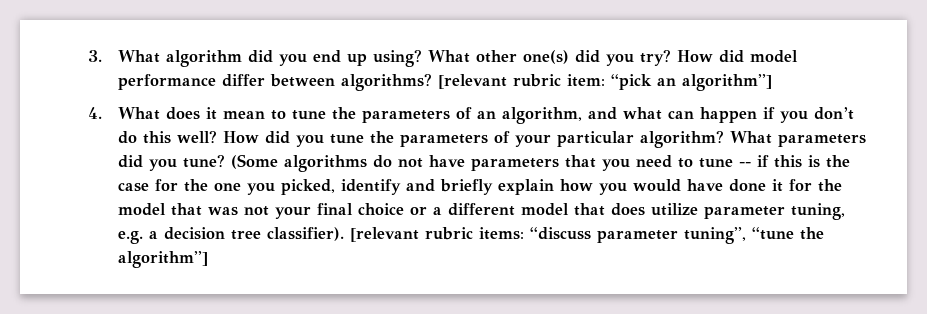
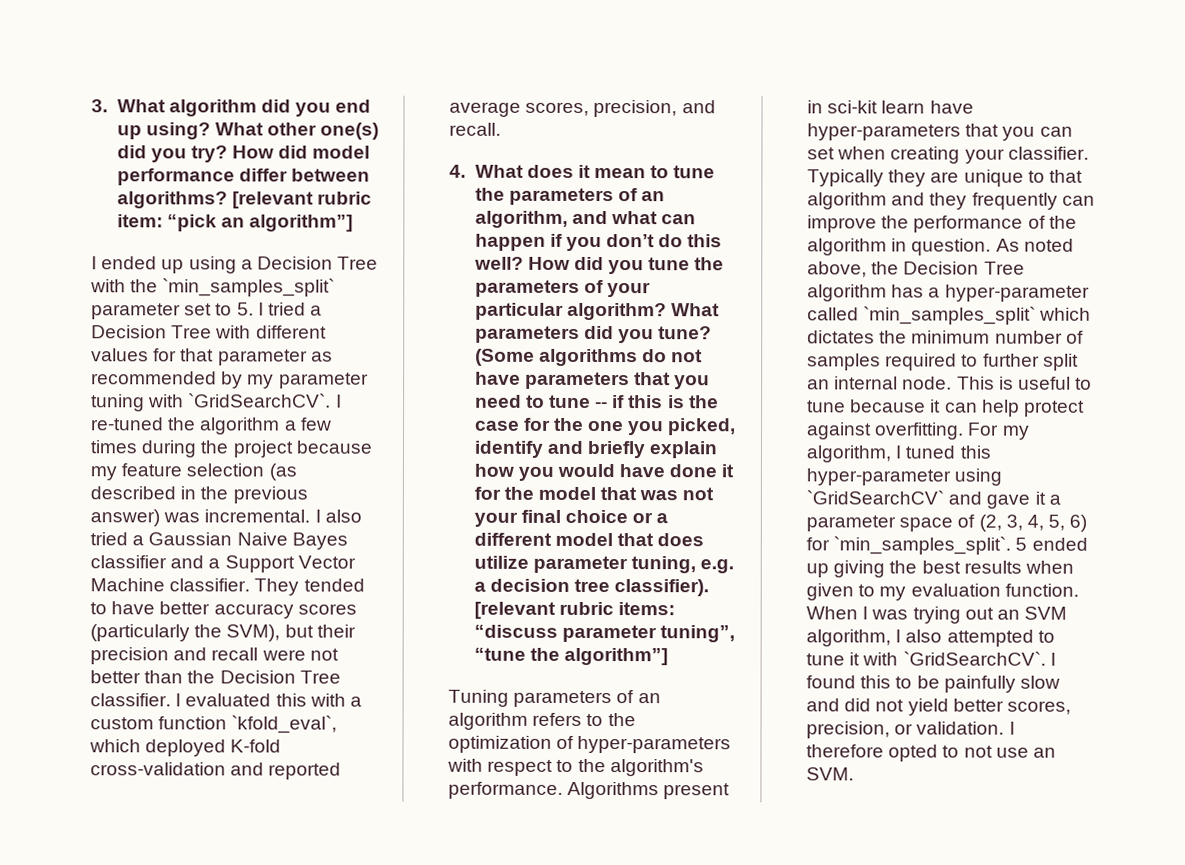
(773, 82) none -> [91,256,379,274] [90,278,336,297] [91,302,323,320] [91,325,327,339] [91,348,333,366] [91,371,369,389] [91,393,342,412] [91,417,332,435] [90,440,372,458] [90,463,297,481] [90,486,308,504] [90,509,362,527] [90,532,348,550] [90,555,356,573] [90,578,365,596] [90,601,357,619] [90,624,356,642] [90,647,339,665] [90,670,341,684] [90,693,362,707] [90,715,338,734] [89,739,282,757] [90,762,342,780] [449,100,716,118] [449,122,502,136] // I ended up using a Decision Tree with the `min_samples_split` parameter set to 5. I tried a Decision Tree with different values for that parameter as recommended by my parameter tuning with `GridSearchCV`. I re-tuned the algorithm a few times during the project because my feature selection (as described in the previous answer) was incremental. I also tried a Gaussian Naive Bayes classifier and a Support Vector Machine classifier. They tended to have better accuracy scores (particularly the SVM), but their precision and recall were not better than the Decision Tree classifier. I evaluated this with a custom function `kfold_eval`, which deployed K-fold cross-validation and reported average scores, precision, and recall.
(209, 259) none -> [448,689,661,708] [448,712,636,730] [448,735,732,754] [447,758,704,777] [448,781,731,800] [807,100,974,114] [807,123,1073,141] [807,146,1089,164] [807,169,1083,187] [807,192,1095,210] [807,215,1077,233] [807,238,1074,256] [807,261,1025,278] [807,284,1090,302] [807,306,1092,325] [807,330,1084,344] [807,353,1079,371] [807,376,1093,390] [807,399,1085,417] [806,422,1030,440] [806,445,991,463] [806,468,1003,486] [806,490,1061,509] [806,514,1088,532] [806,536,1088,555] [806,560,1074,578] [806,583,1079,601] [806,606,1068,624] [806,629,1055,647] [806,651,1056,666] [806,675,1060,693] [806,698,1071,716] [806,721,1015,739] [806,744,1056,762] [806,767,855,781] // Tuning parameters of an algorithm refers to the optimization of hyper-parameters with respect to the algorithm's performance. Algorithms present in sci-kit learn have hyper-parameters that you can set when creating your classifier. Typically they are unique to that algorithm and they frequently can improve the performance of the algorithm in question. As noted above, the Decision Tree algorithm has a hyper-parameter called `min_samples_split` which dictates the minimum number of samples required to further split an internal node. This is useful to tune because it can help protect against overfitting. For my algorithm, I tuned this hyper-parameter using `GridSearchCV` and gave it a parameter space of (2, 3, 4, 5, 6) for `min_samples_split`. 5 ended up giving the best results when given to my evaluation function. When I was trying out an SVM algorithm, I also attempted to tune it with `GridSearchCV`. I found this to be painfully slow and did not yield better scores, precision, or validation. I therefore opted to not use an SVM.

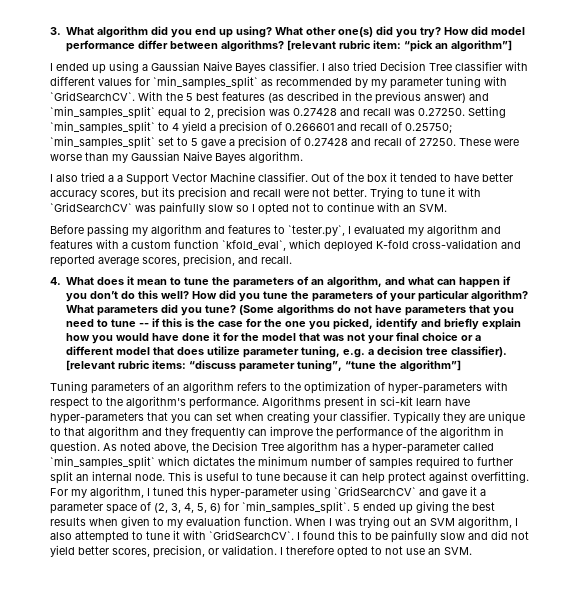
[256,256,379,270] [90,278,336,297] [91,302,323,320] [91,325,213,339] Decision Tree with the `min_samples_split` parameter set to 5. I tried a Decision Tree -> [150,61,502,73] Gaussian Naive Bayes classifier. I also tried Decision Tree classifier
[180,348,308,366] that parameter -> [152,76,258,89] `min_samples_split`
[335,394,342,408] [91,417,332,435] [90,440,372,458] [90,463,265,481] I re-tuned the algorithm a few times during the project because my feature selection -> [137,91,265,101] With the 5 best features
[163,509,362,523] [90,532,348,550] [90,555,205,569] was incremental. I also tried a Gaussian Naive Bayes classifier and -> [468,93,489,101] [49,106,506,119] [49,121,452,134] [49,136,519,149] [49,151,303,163] [49,172,114,182] and `min_samples_split` equal to 2, precision was 0.27428 and recall was 0.27250. Setting `min_samples_split` to 4 yield a precision of 0.266601 and recall of 0.25750; `min_samples_split` set to 5 gave a precision of 0.27428 and recall of 27250. These were worse than my Gaussian Naive Bayes algorithm. // I also tried a
[254,578,300,596] They -> [310,172,397,182] Out of the box it
[297,603,357,615] [90,624,356,642] scores (particularly the SVM), but their -> [99,187,175,199] scores, but its
[90,670,341,684] [90,693,307,707] better than the Decision Tree classifier. I evaluated this -> [332,187,481,199] [49,202,447,215] [49,224,501,237] [49,240,93,249] better. Trying to tune it with `GridSearchCV` was painfully slow so I opted not to continue with an SVM. // Before passing my algorithm and features to `tester.py`, I evaluated my algorithm and features

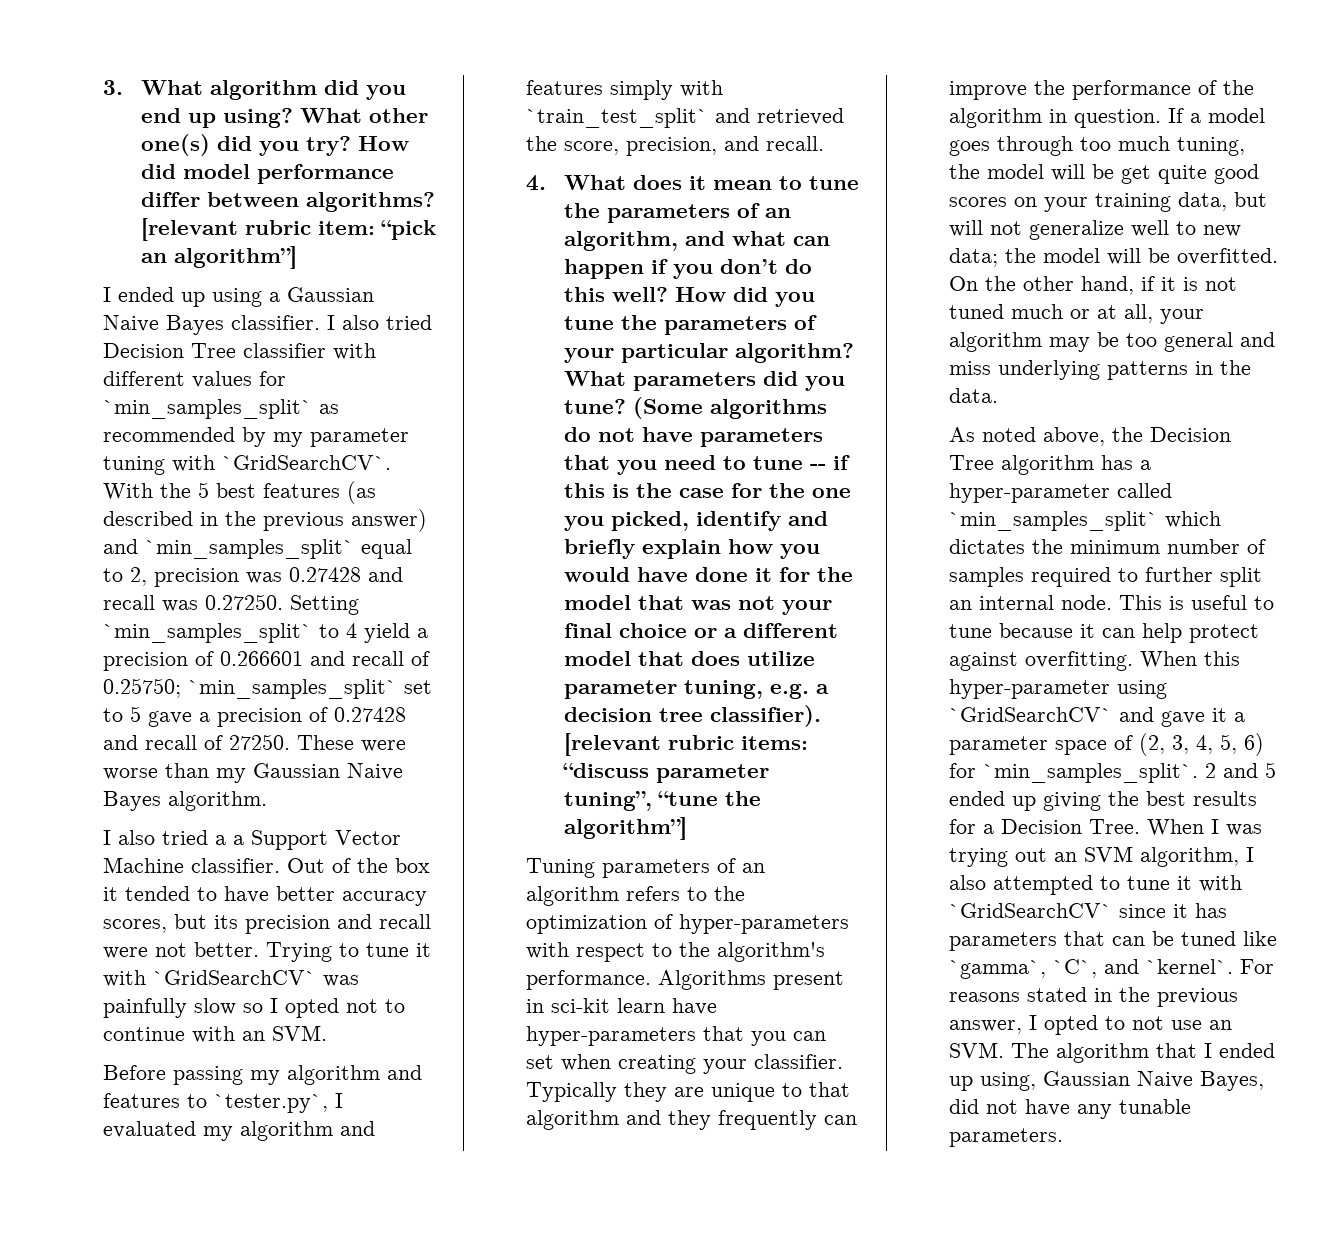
[95,239,521,252] [49,255,180,267] with a custom function `kfold_eval`, which deployed K-fold cross-validation and reported average scores, -> [610,80,724,100] [526,108,845,128] [526,136,620,155] simply with `train_test_split` and retrieved the score,
(100, 447) none -> [1168,108,1266,123] [949,136,1246,156] [949,164,1260,184] [949,192,1268,212] [949,220,1242,240] [949,248,1279,267] [949,276,1238,295] [949,304,1205,324] [949,332,1276,352] [949,360,1252,380] [949,388,999,403] If a model goes through too much tuning, the model will be get quite good scores on your training data, but will not generalize well to new data; the model will be overfitted. On the other hand, if it is not tuned much or at all, your algorithm may be too general and miss underlying patterns in the data. //
[49,486,184,498] For my algorithm, I tuned -> [1140,651,1198,668] When
(350, 507) none -> [1205,763,1259,778] 2 and
[88,516,292,528] when given to my evaluation function. -> [949,819,1141,834] for a Decision Tree.
[208,530,529,543] [49,545,334,558] `GridSearchCV`. I found this to be painfully slow and did not yield better scores, precision, or validation. I therefore -> [949,903,1228,918] [949,931,1278,951] [949,959,1275,979] [949,987,1239,1007] [949,1015,1038,1034] `GridSearchCV` since it has parameters that can be tuned like `gamma`, `C`, and `kernel`. For reasons stated in the previous answer, I
(472, 551) none -> [1011,1043,1276,1063] [949,1071,1265,1091] [949,1099,1192,1119] [949,1128,1064,1147] The algorithm that I ended up using, Gaussian Naive Bayes, did not have any tunable parameters.

